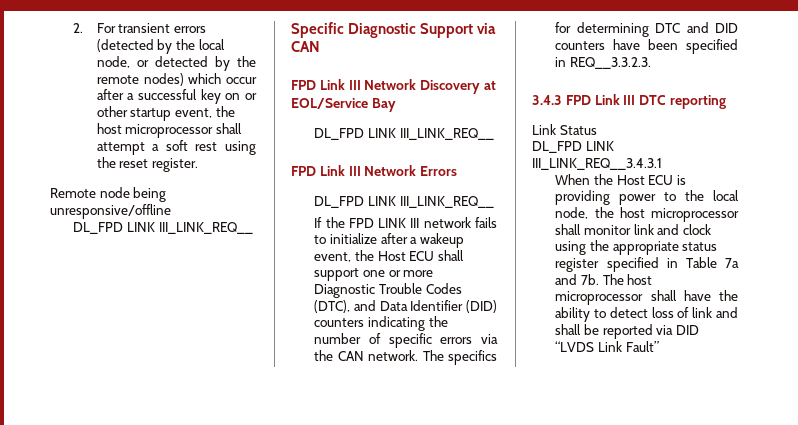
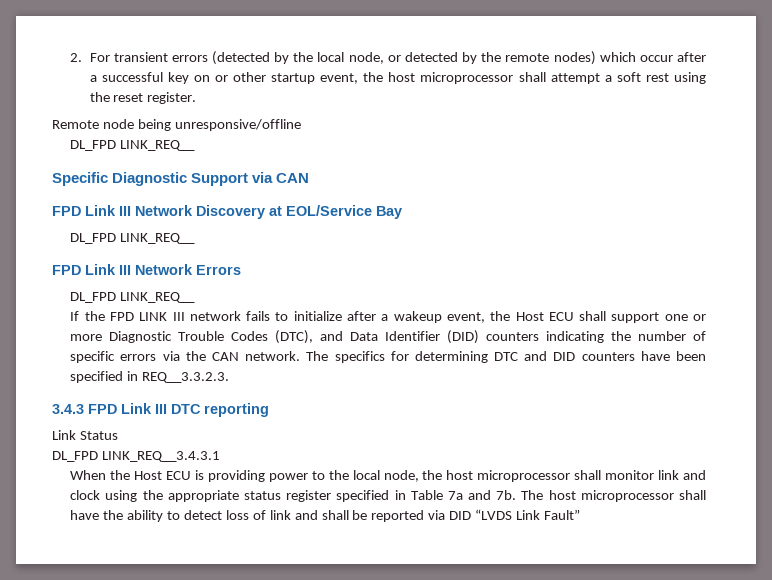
[127,222,253,234] LINK III_LINK_REQ__ -> [120,140,196,151] LINK_REQ__
[368,128,494,140] LINK III_LINK_REQ__ -> [120,233,196,244] LINK_REQ__
[368,196,494,208] LINK III_LINK_REQ__ -> [120,292,196,303] LINK_REQ__
[585,141,614,151] [532,158,662,170] LINK III_LINK_REQ__3.4.3.1 -> [101,451,220,462] LINK_REQ__3.4.3.1

